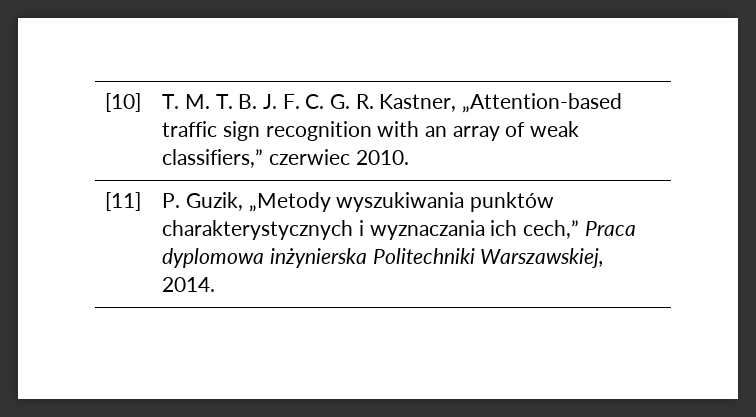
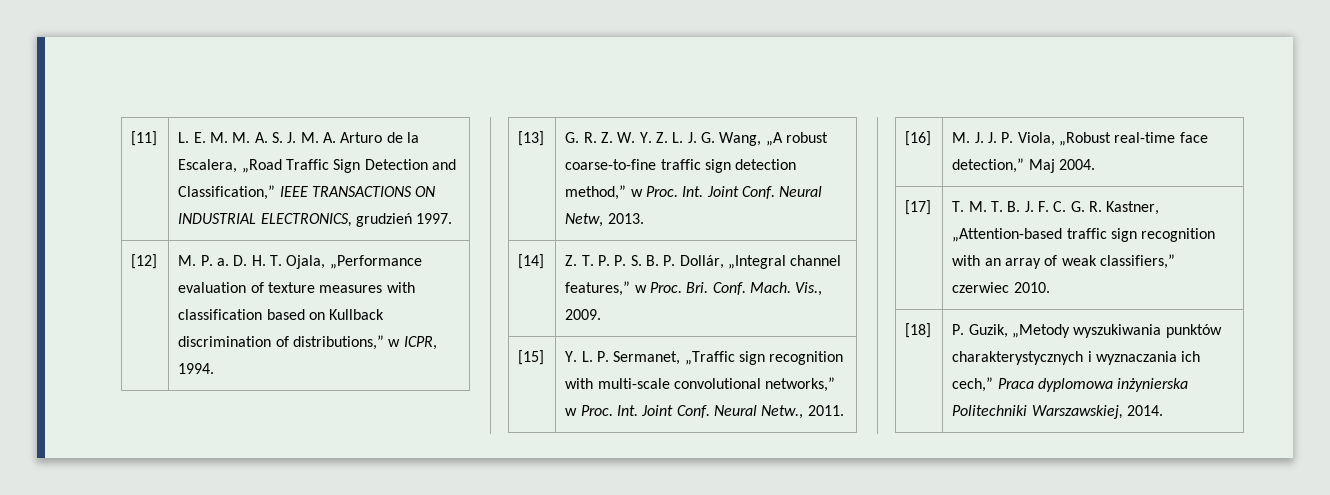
[105,93,142,112] [10] -> [131,131,158,146] [178,132,419,143] [178,159,456,173] [178,185,436,200] [178,213,453,227] [131,254,158,269] [178,255,422,269] [178,282,415,293] [178,309,385,320] [178,335,437,350] [178,363,215,374] [518,131,545,146] [565,132,828,146] [565,159,797,173] [565,185,823,200] [565,213,644,227] [518,254,545,269] [565,255,842,269] [565,281,823,296] [565,309,602,320] [518,350,545,365] [565,351,844,365] [565,377,836,392] [565,405,844,419] [905,131,932,146] [952,132,1208,146] [952,158,1096,173] [905,200,932,215] [11] | L. E. M. M. A. S. J. M. A. Arturo de la Escalera, „Road Traffic Sign Detection and Classification,” IEEE TRANSACTIONS ON INDUSTRIAL ELECTRONICS, grudzień 1997. // [12] | M. P. a. D. H. T. Ojala, „Performance evaluation of texture measures with classification based on Kullback discrimination of distributions,” w ICPR, 1994. // [13] | G. R. Z. W. Y. Z. L. J. G. Wang, „A robust coarse-to-fine traffic sign detection method,” w Proc. Int. Joint Conf. Neural Netw, 2013. // [14] | Z. T. P. P. S. B. P. Dollár, „Integral channel features,” w Proc. Bri. Conf. Mach. Vis., 2009. // [15] | Y. L. P. Sermanet, „Traffic sign recognition with multi-scale convolutional networks,” w Proc. Int. Joint Conf. Neural Netw., 2011. // [16] | M. J. J. P. Viola, „Robust real-time face detection,” Maj 2004. // [17]
[105,192,142,211] [11] -> [905,323,932,338] [18]

